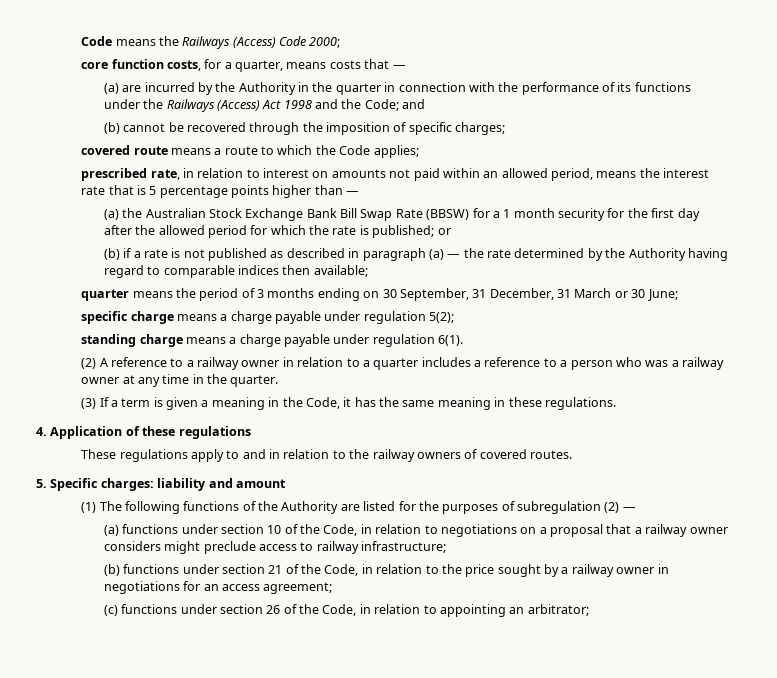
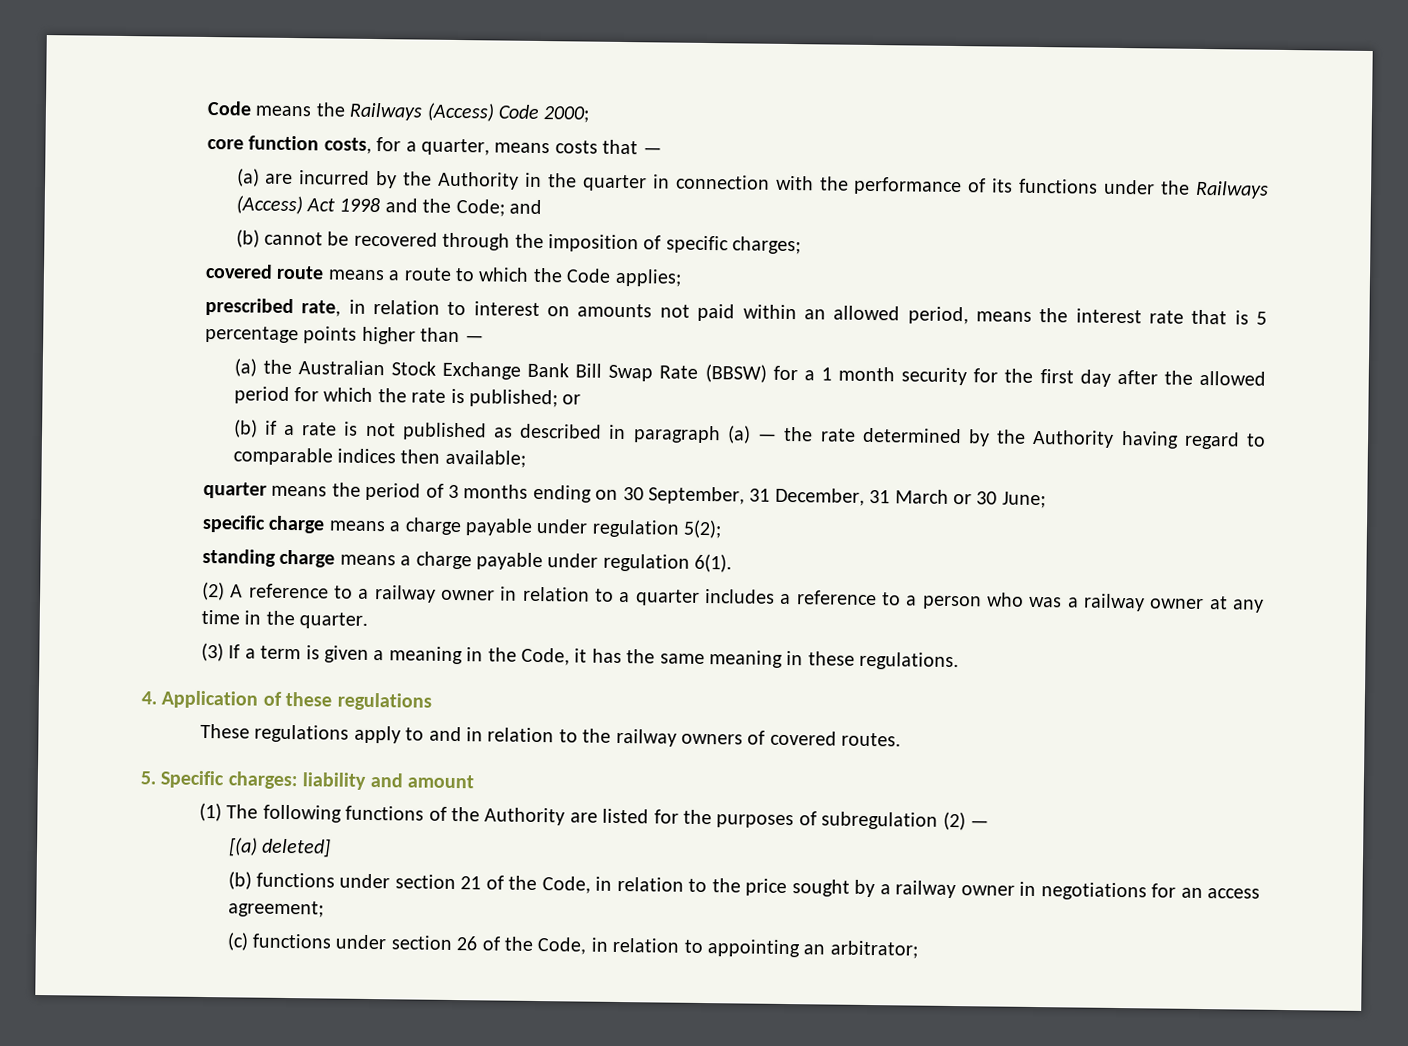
[103,524,728,537] [103,541,447,554] (a) functions under section 10 of the Code, in relation to negotiations on a proposal that a railway owner considers might preclude access to railway infrastructure; -> [227,837,331,858] [(a) deleted]

